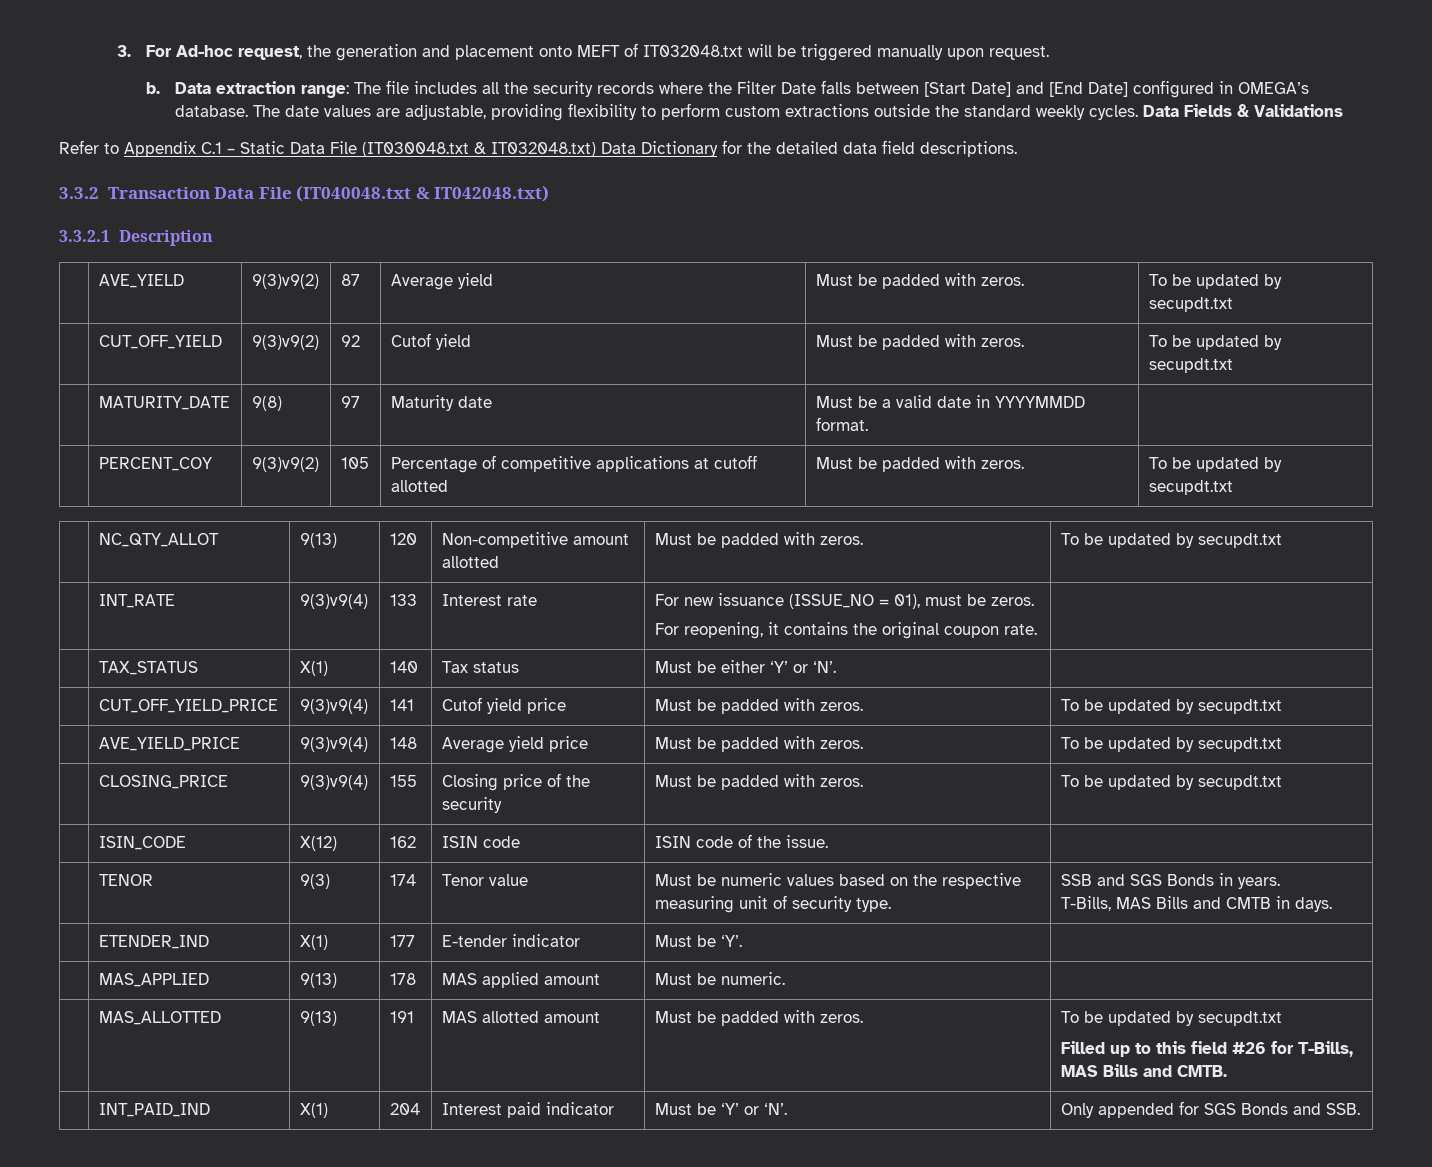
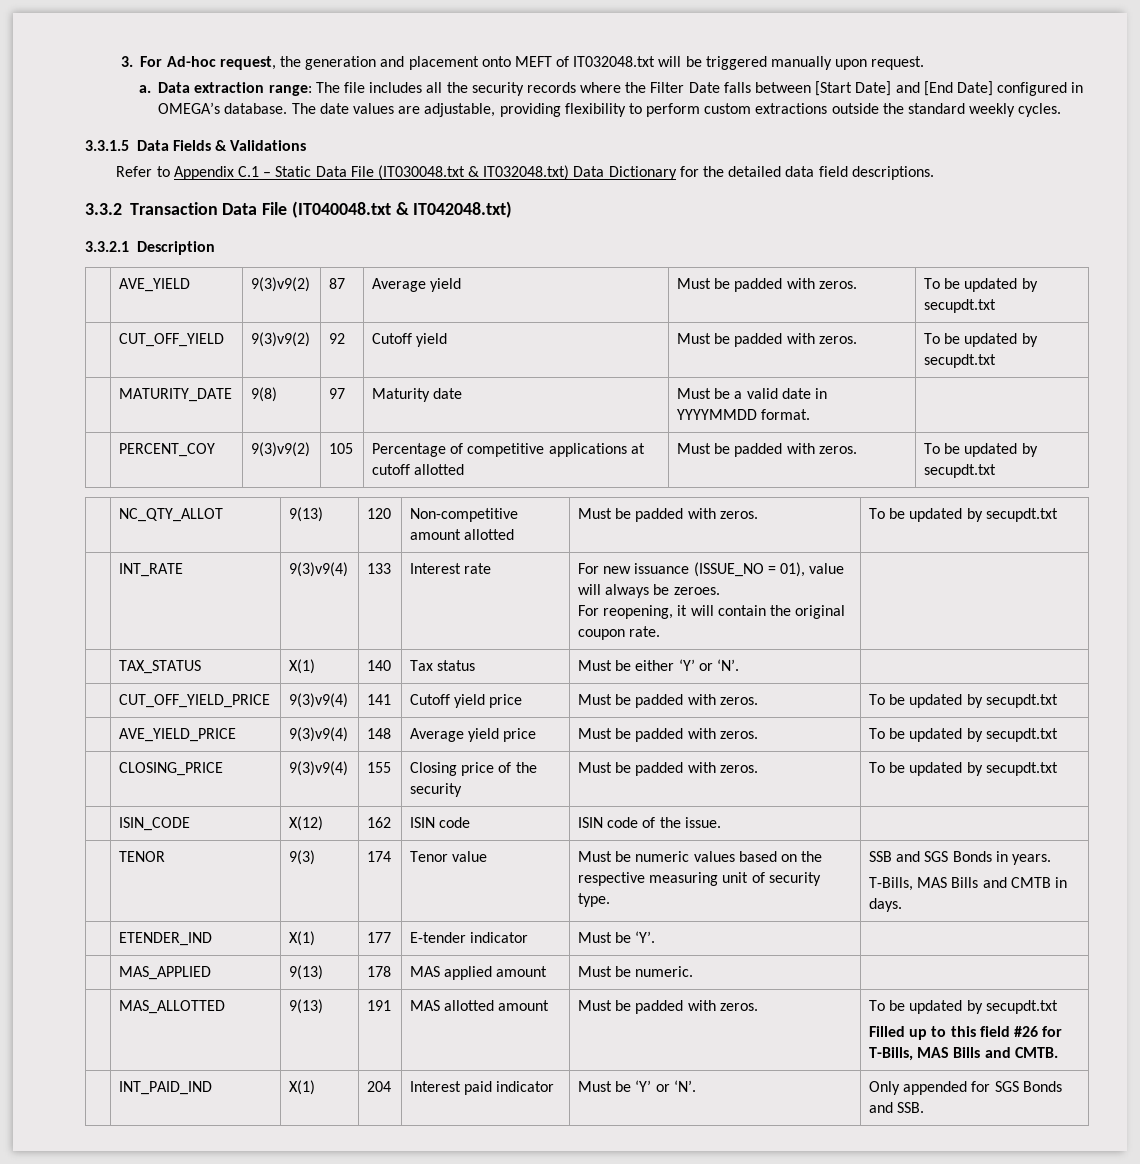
[145,82,160,94] b. -> [138,85,151,93] a.
(1138, 112) none -> [85,140,129,151] // 3.3.1.5
[390,333,431,347] Cutof -> [371,333,412,344] Cutoff
[924,594,1034,606] must be zeros. -> [809,563,845,574] [577,584,720,598] value will always be zeroes.
[783,622,848,635] contains -> [690,605,766,616] will contain
[441,697,482,711] Cutof -> [409,694,450,705] Cutoff

